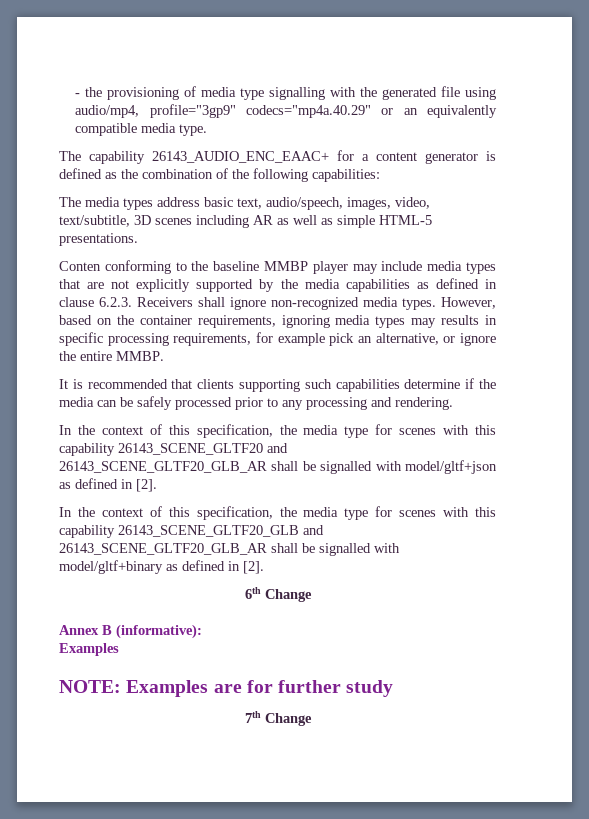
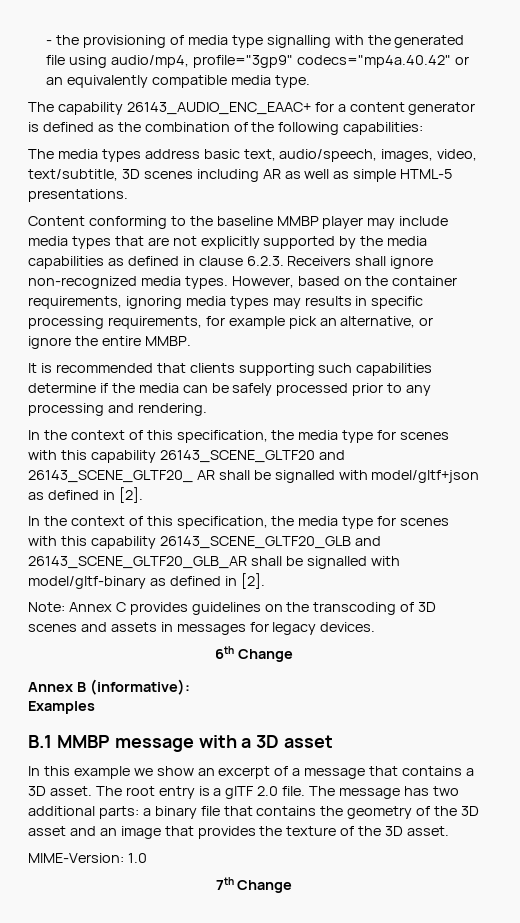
[246,105,372,118] codecs="mp4a.40.29" -> [296,55,451,68] codecs="mp4a.40.42"
[59,261,101,271] Conten -> [28,216,85,226] Content
[59,461,267,473] 26143_SCENE_GLTF20_GLB_AR -> [28,470,215,483] 26143_SCENE_GLTF20_ AR
[59,560,264,574] model/gltf+binary as defined in [2]. -> [28,573,265,589] [28,602,437,615] [28,622,376,635] model/gltf-binary as defined in [2]. // Note: Annex C provides guidelines on the transcoding of 3D scenes and assets in messages for legacy devices.
[59,680,394,697] NOTE: Examples are for further study -> [28,735,334,752] [28,766,474,779] [28,786,459,799] [28,806,480,819] [28,826,450,839] [28,853,147,863] B.1 MMBP message with a 3D asset // In this example we show an excerpt of a message that contains a 3D asset. The root entry is a glTF 2.0 file. The message has two additional parts: a binary file that contains the geometry of the 3D asset and an image that provides the texture of the 3D asset. // MIME-Version: 1.0

